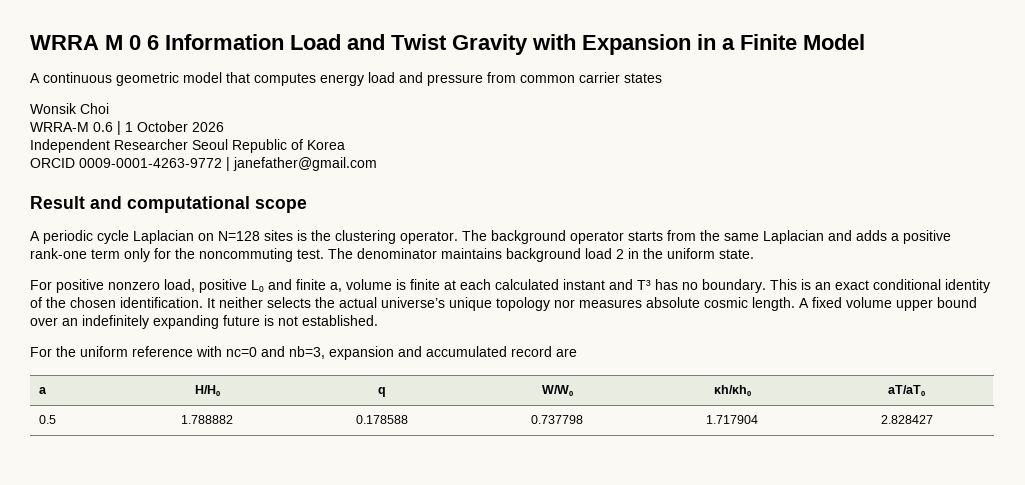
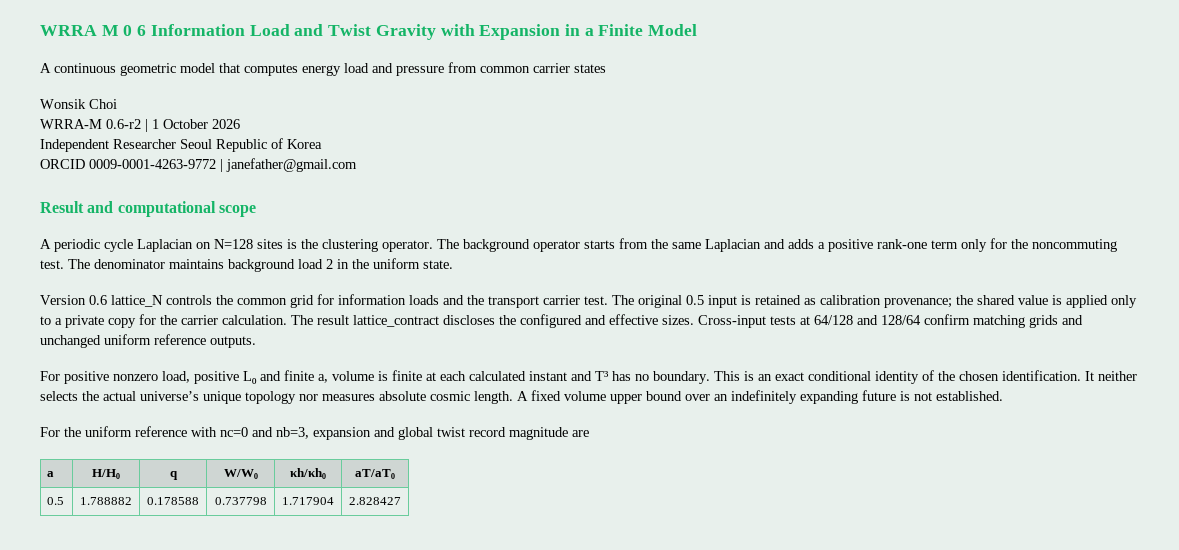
[93,122,113,132] 0.6 -> [106,119,141,129] 0.6-r2
(754, 254) none -> [40,294,1137,308] [40,314,1083,328] [40,334,256,348] // Version 0.6 lattice_N controls the common grid for information loads and the transport carrier test. The original 0.5 input is retained as calibration provenance; the shared value is applied only to a private copy for the carrier calculation. The result lattice_contract discloses the configured and effective sizes. Cross-input tests at 64/128 and 128/64 confirm matching grids and unchanged uniform reference outputs.
[426,346,552,357] accumulated record -> [398,427,568,440] global twist record magnitude

